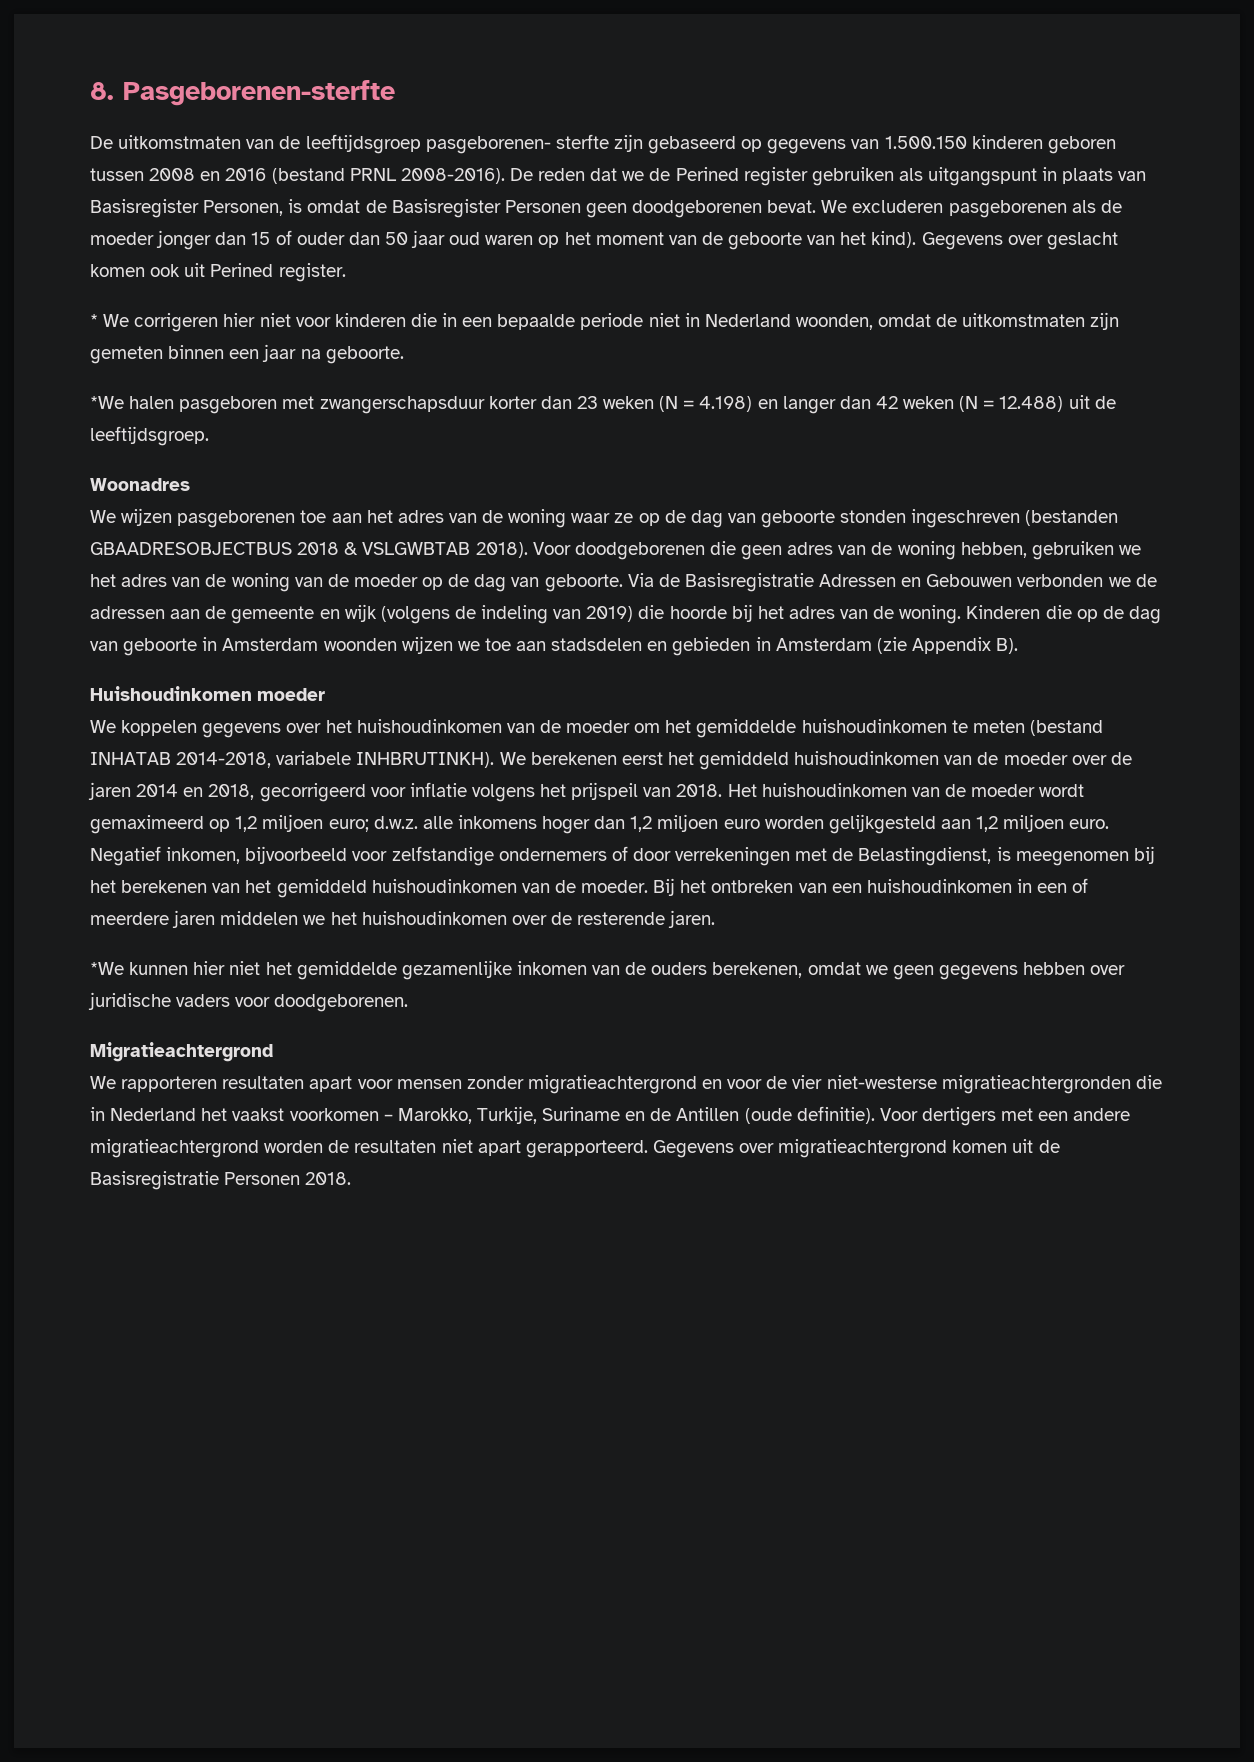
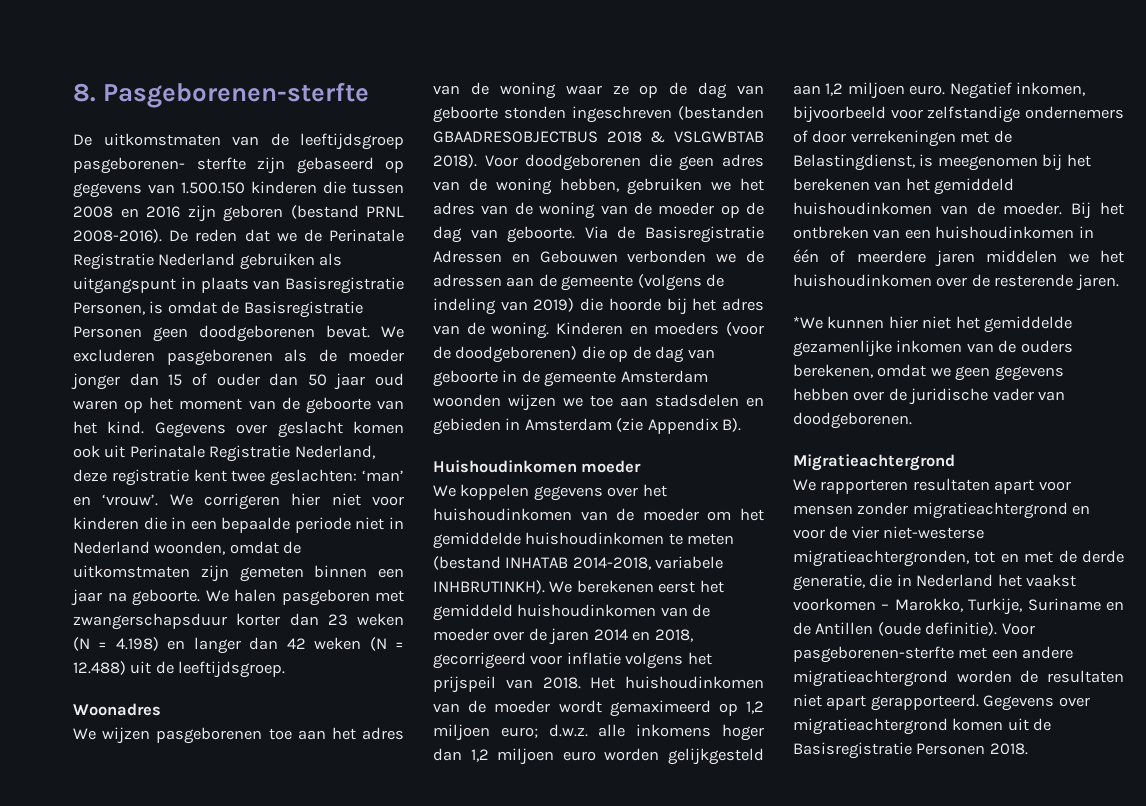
[1047,136,1116,154] geboren -> [323,181,346,194] die
(267, 174) none -> [187,205,283,222] zijn geboren
[675,167,808,186] Perined register -> [328,229,404,242] [73,253,236,270] Perinatale Registratie Nederland
[90,199,199,218] Basisregister -> [285,277,404,294] Basisregistratie
[391,199,501,218] Basisregister -> [243,301,363,318] Basisregistratie
[871,231,917,248] kind). -> [107,421,145,434] kind.
[210,263,346,282] [90,314,98,327] Perined register. // * -> [129,445,375,462] [73,469,405,486] [73,494,159,506] Perinatale Registratie Nederland, deze registratie kent twee geslachten: ‘man’ en ‘vrouw’.
[90,396,124,409] // *We -> [205,590,229,602] We
[319,604,377,622] en wijk -> (634, 283) none
(1041, 612) none -> [629,322,764,336] [433,346,578,363] en moeders (voor de doodgeborenen)
(218, 644) none -> [521,370,617,387] de gemeente
[1037,883,1068,893] een -> [793,249,819,263] één
[88,992,271,1010] juridische vaders voor -> [888,388,1066,405] de juridische vader van
[941,1075,1131,1094] migratieachtergronden -> [793,550,1124,567] [793,574,865,591] migratieachtergronden, tot en met de derde generatie,
[921,1107,996,1126] dertigers -> [793,646,954,663] pasgeborenen-sterfte

